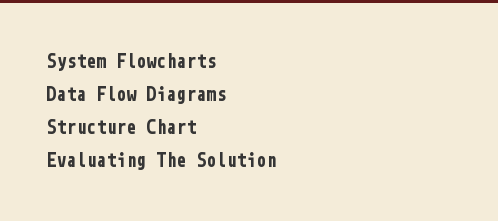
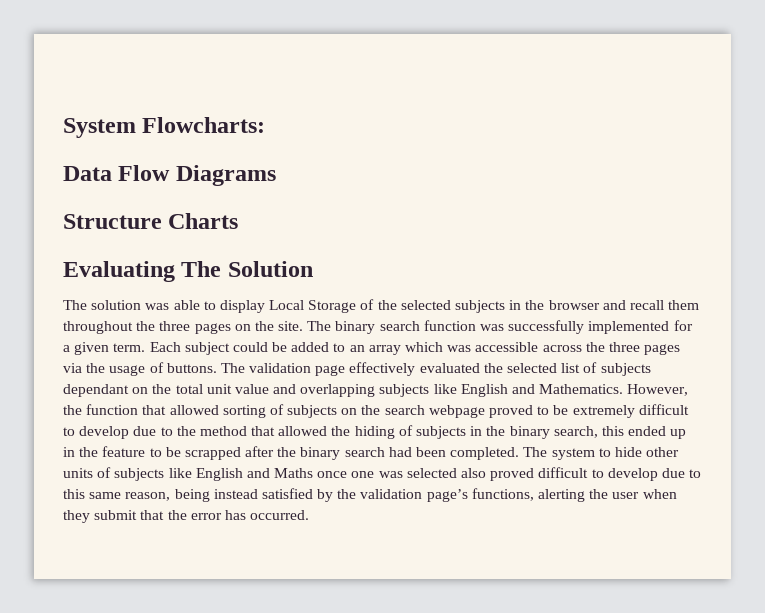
[116,53,216,68] Flowcharts -> [142,117,266,133] Flowcharts:
[146,119,196,134] Chart -> [168,213,239,229] Charts
(276, 159) none -> [63,299,700,313] [63,320,693,334] [63,342,681,355] [63,362,651,376] [63,384,689,397] [63,404,689,418] [63,425,687,439] [63,446,680,460] [63,467,702,481] [63,488,677,502] [63,510,310,523] // The solution was able to display Local Storage of the selected subjects in the browser and recall them throughout the three pages on the site. The binary search function was successfully implemented for a given term. Each subject could be added to an array which was accessible across the three pages via the usage of buttons. The validation page effectively evaluated the selected list of subjects dependant on the total unit value and overlapping subjects like English and Mathematics. However, the function that allowed sorting of subjects on the search webpage proved to be extremely difficult to develop due to the method that allowed the hiding of subjects in the binary search, this ended up in the feature to be scrapped after the binary search had been completed. The system to hide other units of subjects like English and Maths once one was selected also proved difficult to develop due to this same reason, being instead satisfied by the validation page’s functions, alerting the user when they submit that the error has occurred.

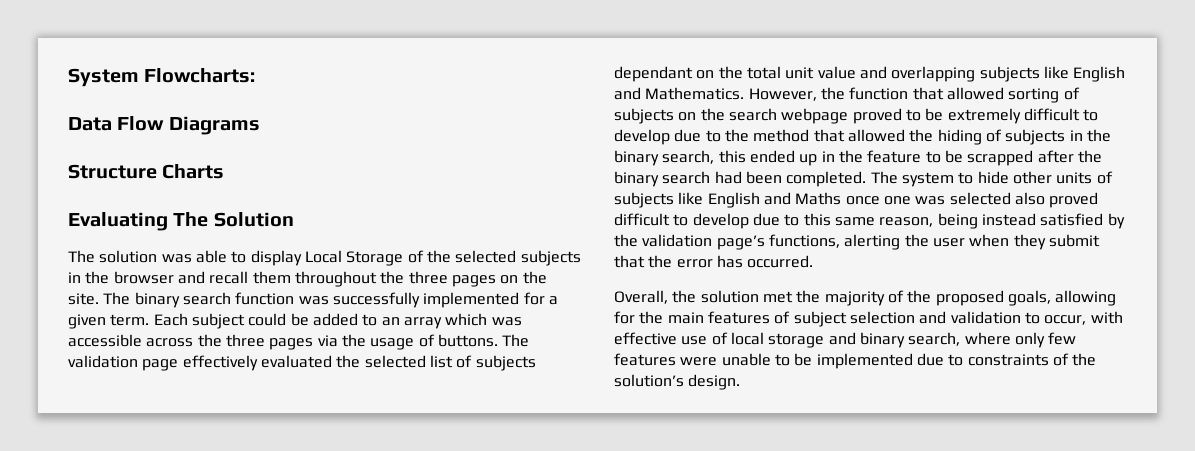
(310, 515) none -> [614,290,1117,306] [614,311,1123,327] [614,332,1077,348] [614,353,1097,369] [614,374,741,390] // Overall, the solution met the majority of the proposed goals, allowing for the main features of subject selection and validation to occur, with effective use of local storage and binary search, where only few features were unable to be implemented due to constraints of the solution’s design.

